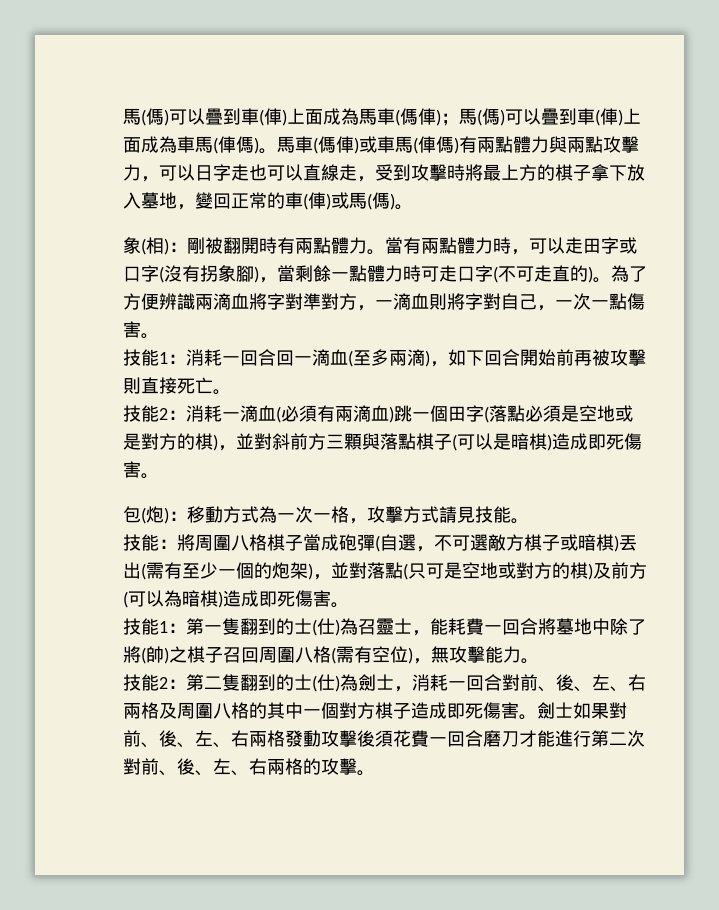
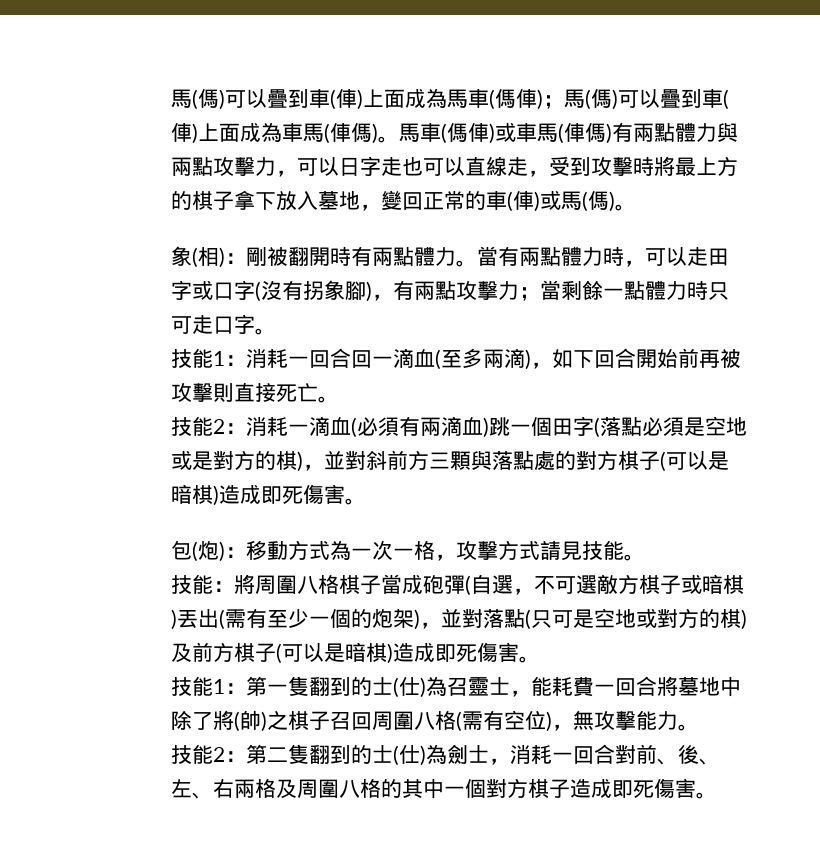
(277, 280) none -> [392,280,540,301] 有兩點攻擊力；
(421, 273) none -> [707,282,729,300] 只
[492,265,647,283] [122,293,645,311] [122,321,141,338] (不可走直的)。為了方便辨識兩滴血將字對準對方，一滴血則將字對自己，一次一點傷害 -> (255, 324) none
(416, 441) none -> [533,450,618,471] 處的對方
[122,590,182,608] (可以為 -> [233,643,345,664] 棋子(可以是
[536,702,627,719] [122,730,645,748] [122,758,375,776] 劍士如果對前、後、左、右兩格發動攻擊後須花費一回合磨刀才能進行第二次對前、後、左、右兩格的攻擊。 -> (717, 795) none

